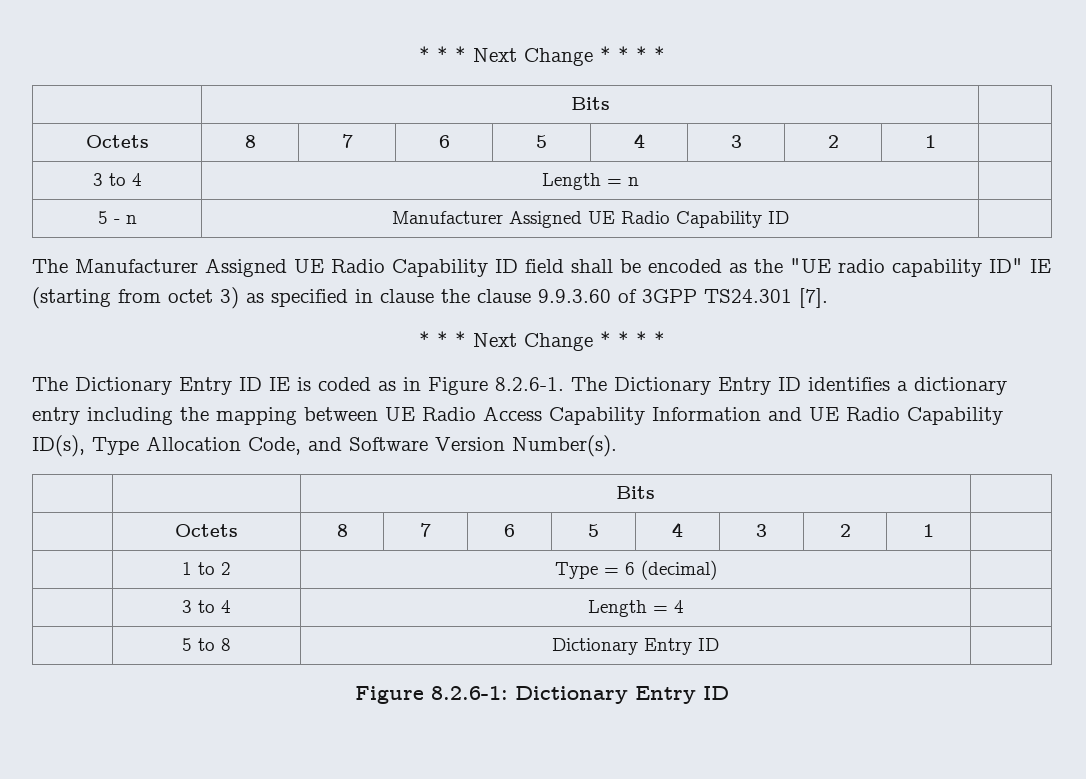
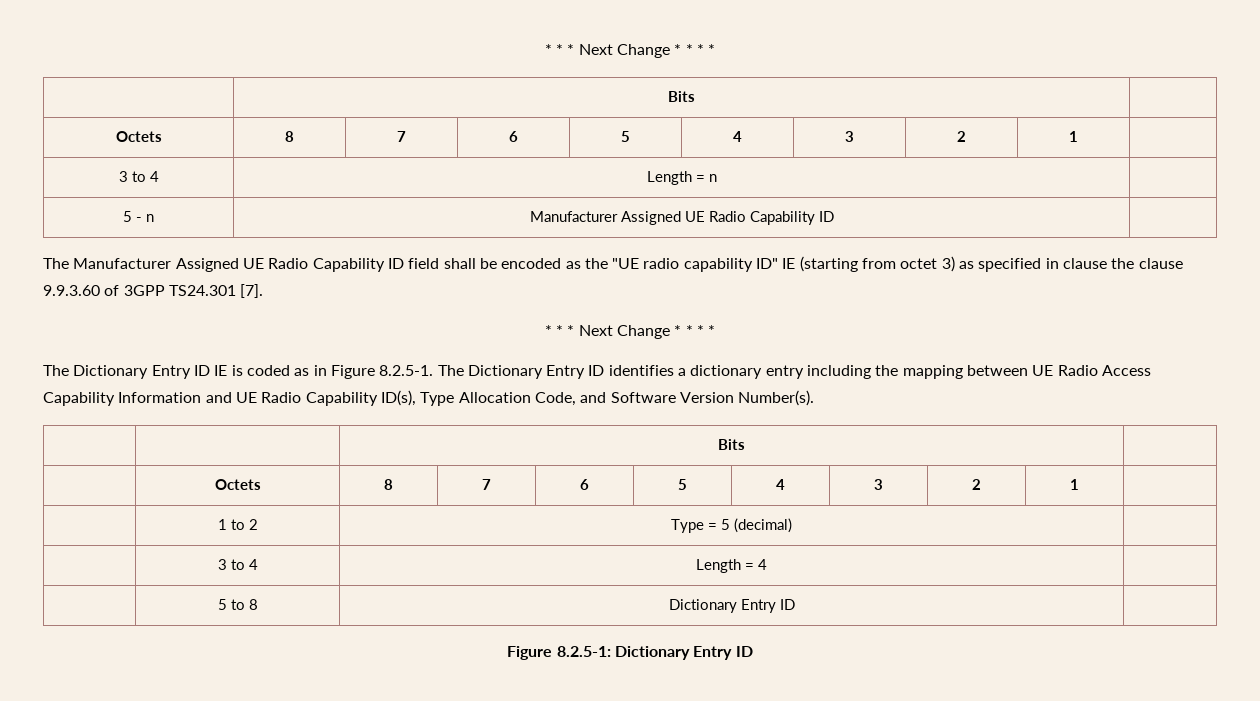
[495,377,564,391] 8.2.6-1. -> [379,365,434,376] 8.2.5-1.
[624,562,635,575] 6 -> [721,519,730,530] 5
[431,686,508,700] 8.2.6-1: -> [556,646,611,657] 8.2.5-1:

